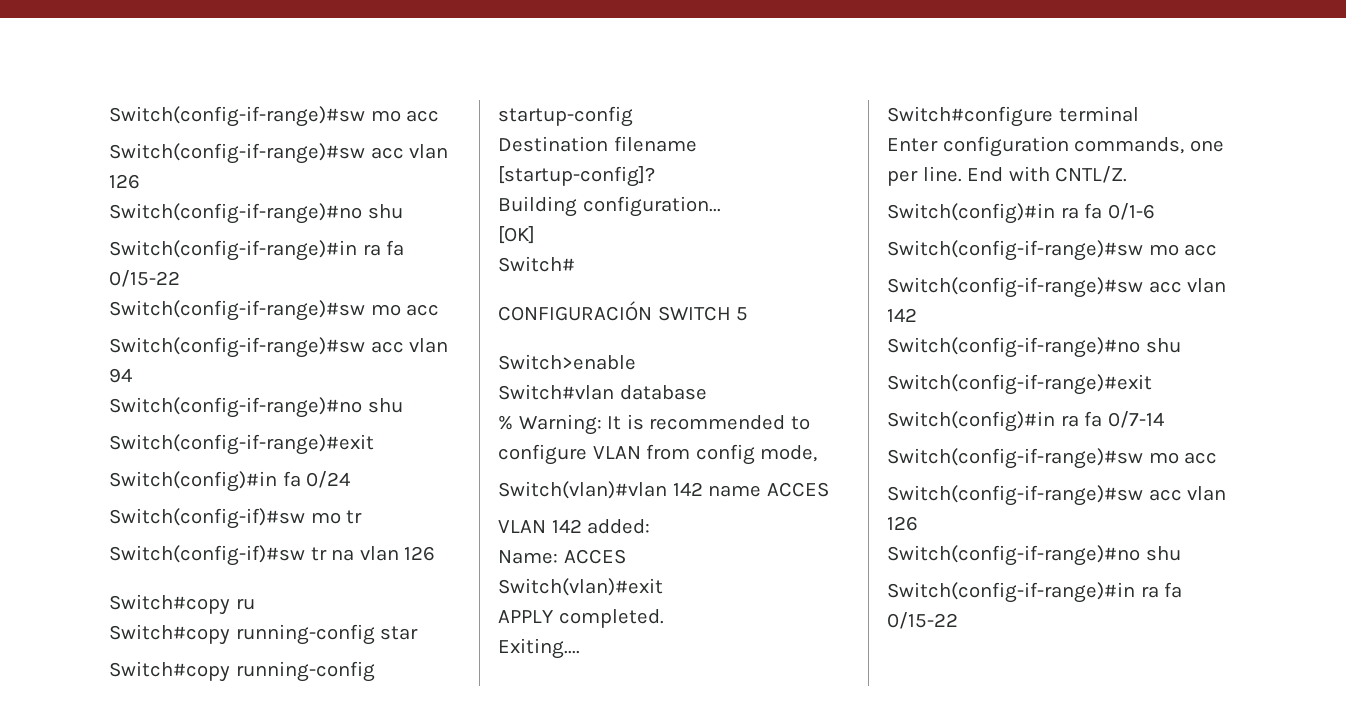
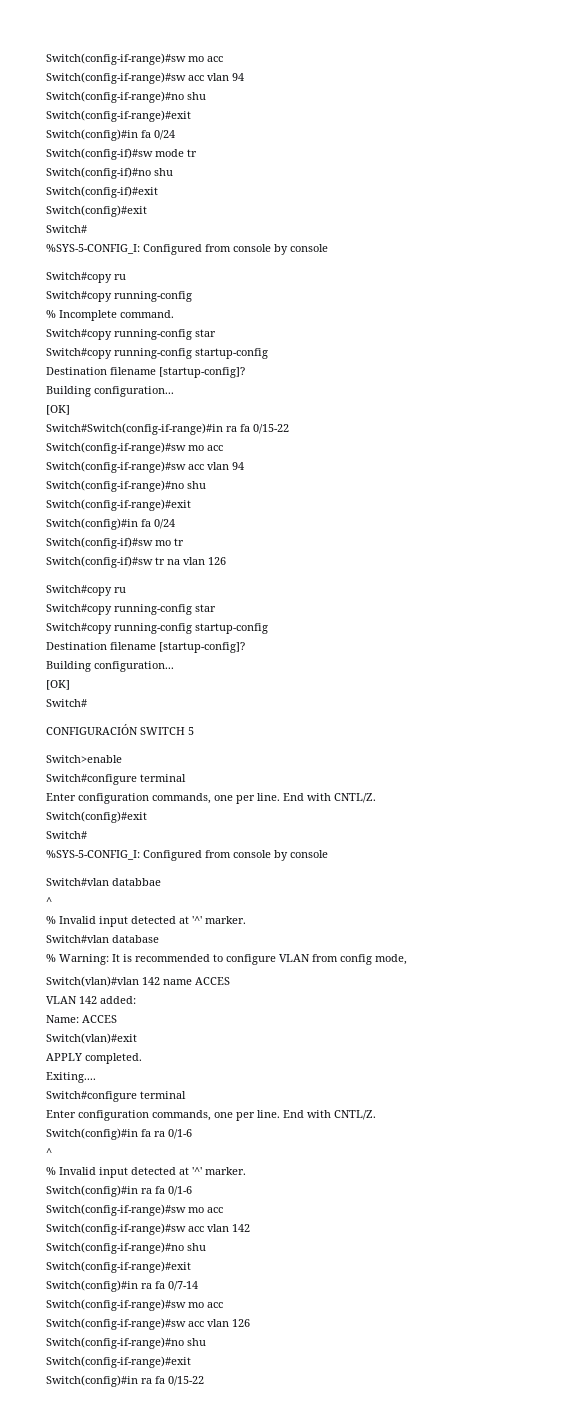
[109,106,440,127] [109,143,449,164] [109,174,140,189] [109,203,403,224] [109,240,357,261] Switch(config-if-range)#sw mo acc // Switch(config-if-range)#sw acc vlan 126 // Switch(config-if-range)#no shu // Switch(config-if-range)#in -> [46,53,223,65] [46,72,244,84] [46,91,206,103] [46,110,191,122] [46,129,175,141] [46,148,197,160] [46,167,173,179] [46,186,158,198] [46,205,147,217] [46,225,87,233] [46,244,328,255] [46,272,126,283] [46,291,192,302] [46,310,174,321] [46,329,216,340] [46,348,268,359] [46,367,245,378] [46,386,174,397] [46,405,70,415] [46,423,223,435] Switch(config-if-range)#sw mo acc // Switch(config-if-range)#sw acc vlan 94 // Switch(config-if-range)#no shu // Switch(config-if-range)#exit // Switch(config)#in fa 0/24 // Switch(config-if)#sw mode tr // Switch(config-if)#no shu // Switch(config-if)#exit // Switch(config)#exit // Switch# // %SYS-5-CONFIG_I: Configured from console by console // Switch#copy ru // Switch#copy running-config // % Incomplete command. // Switch#copy running-config star // Switch#copy running-config startup-config // Destination filename [startup-config]? // Building configuration... // [OK] // Switch#Switch(config-if-range)#in
(636, 362) none -> [46,774,186,785] [46,793,376,804] [46,811,147,823] [46,831,87,839] [46,850,328,861] [46,878,161,886] [46,897,52,905] [46,916,246,927] // Switch#configure terminal // Enter configuration commands, one per line. End with CNTL/Z. // Switch(config)#exit // Switch# // %SYS-5-CONFIG_I: Configured from console by console // Switch#vlan databbae // ^ // % Invalid input detected at '^' marker.
(1128, 174) none -> [46,1128,192,1140] [46,1148,52,1156] [46,1167,246,1178] // Switch(config)#in fa ra 0/1-6 // ^ // % Invalid input detected at '^' marker.
[887,582,1135,603] Switch(config-if-range)#in -> [46,1356,191,1368] [46,1375,138,1387] Switch(config-if-range)#exit // Switch(config)#in

